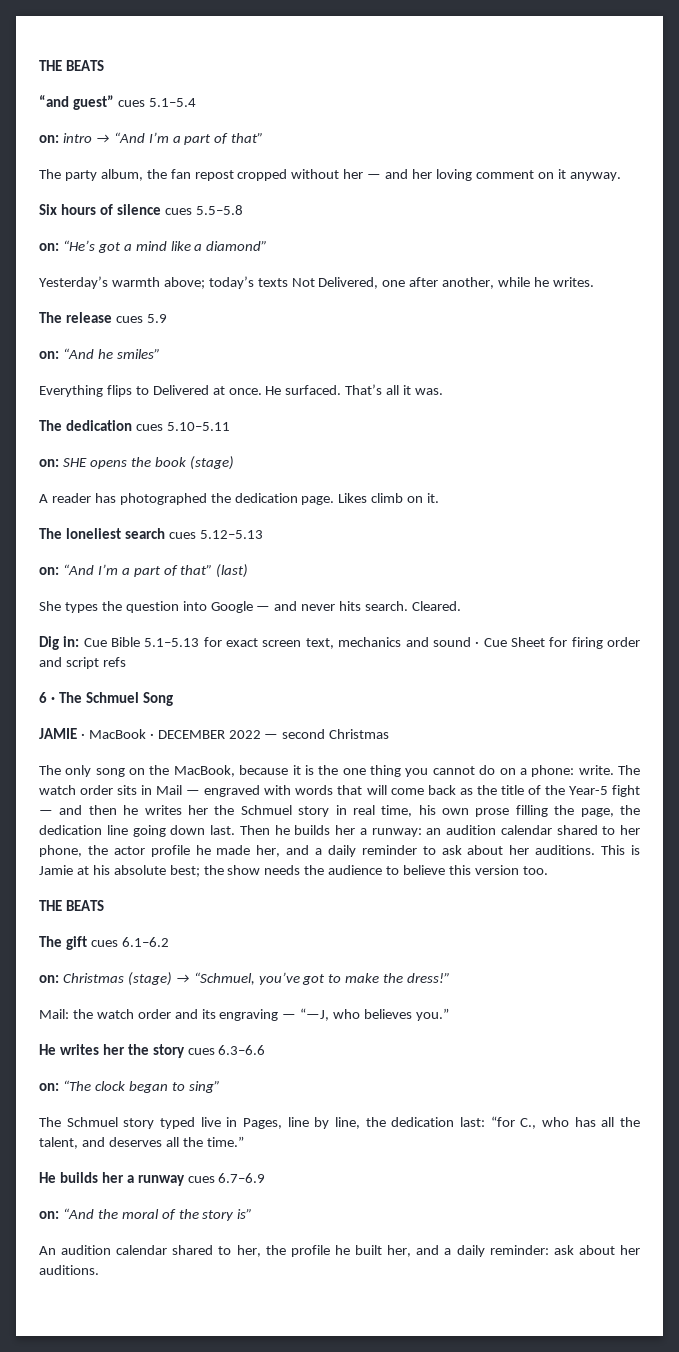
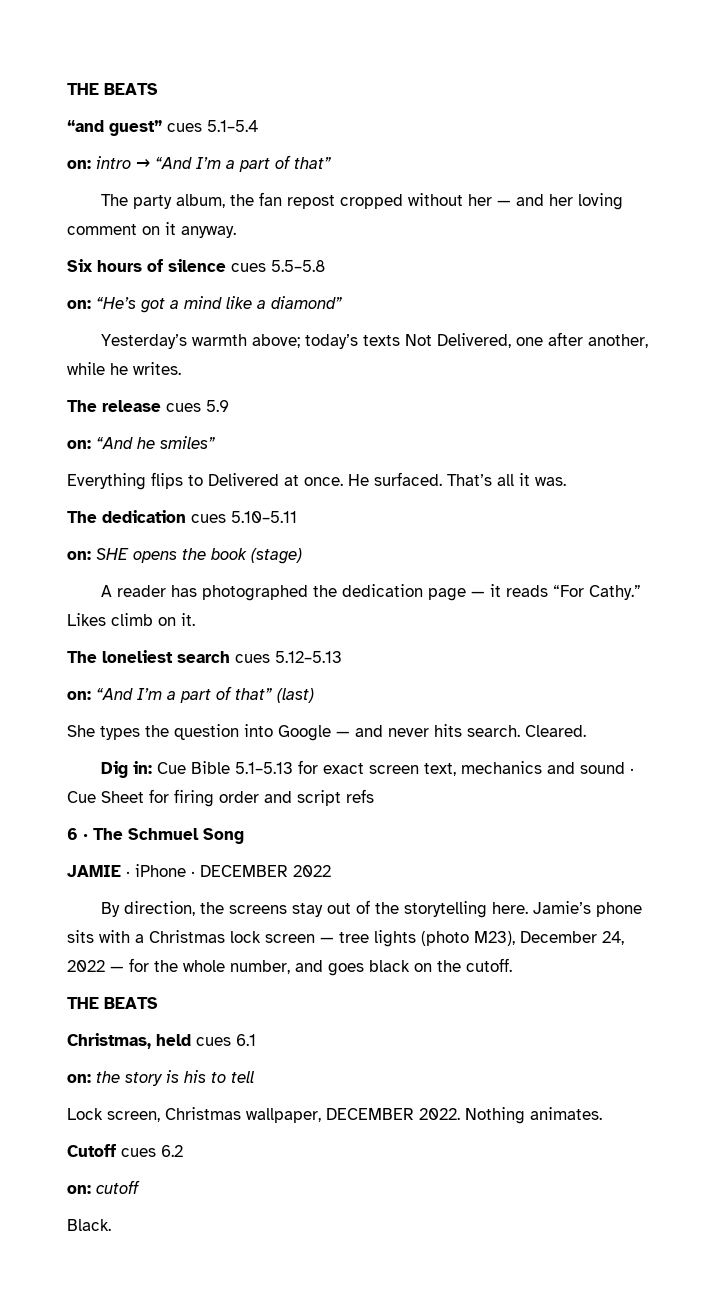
[301,496,335,505] page. -> [427,584,641,601] page — it reads “For Cathy.”
[88,729,146,739] MacBook -> [135,864,186,877] iPhone
[264,729,390,739] [39,765,640,777] [39,785,640,797] [39,805,641,817] [39,825,640,837] [39,845,640,857] [39,865,548,877] [39,900,104,911] [39,936,169,950] [39,972,451,986] [39,1008,450,1021] [39,1044,266,1058] [39,1080,220,1093] [39,1116,640,1129] [39,1136,244,1149] [39,1172,266,1186] [39,1208,253,1221] [39,1245,641,1257] [39,1265,99,1275] — second Christmas // The only song on the MacBook, because it is the one thing you cannot do on a phone: write. The watch order sits in Mail — engraved with words that will come back as the title of the Year-5 fight — and then he writes her the Schmuel story in real time, his own prose filling the page, the dedication line going down last. Then he builds her a runway: an audition calendar shared to her phone, the actor profile he made her, and a daily reminder to ask about her auditions. This is Jamie at his absolute best; the show needs the audience to believe this version too. // THE BEATS // The gift cues 6.1–6.2 // on: Christmas (stage) → “Schmuel, you’ve got to make the dress!” // Mail: the watch order and its engraving — “—J, who believes you.” // He writes her the story cues 6.3–6.6 // on: “The clock began to sing” // The Schmuel story typed live in Pages, line by line, the dedication last: “for C., who has all the talent, and deserves all the time.” // He builds her a runway cues 6.7–6.9 // on: “And the moral of the story is” // An audition calendar shared to her, the profile he built her, and a daily reminder: ask about her auditions. -> [100,900,642,918] [67,930,624,947] [67,958,512,976] [67,997,158,1009] [67,1033,256,1049] [67,1070,254,1086] [67,1107,602,1124] [67,1144,183,1157] [67,1180,140,1194] [67,1219,111,1231] // By direction, the screens stay out of the storytelling here. Jamie’s phone sits with a Christmas lock screen — tree lights (photo M23), December 24, 2022 — for the whole number, and goes black on the cutoff. // THE BEATS // Christmas, held cues 6.1 // on: the story is his to tell // Lock screen, Christmas wallpaper, DECEMBER 2022. Nothing animates. // Cutoff cues 6.2 // on: cutoff // Black.

